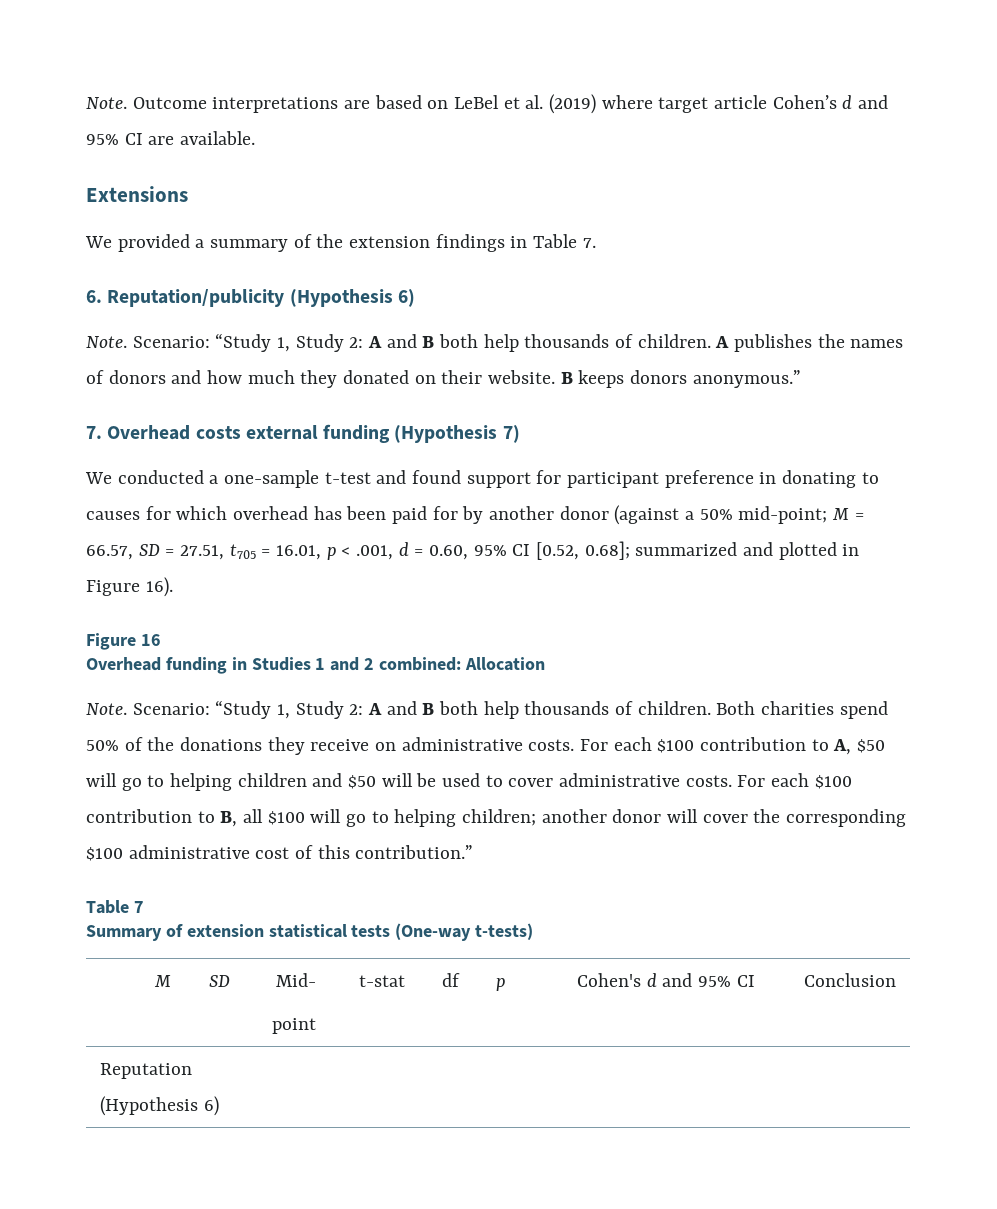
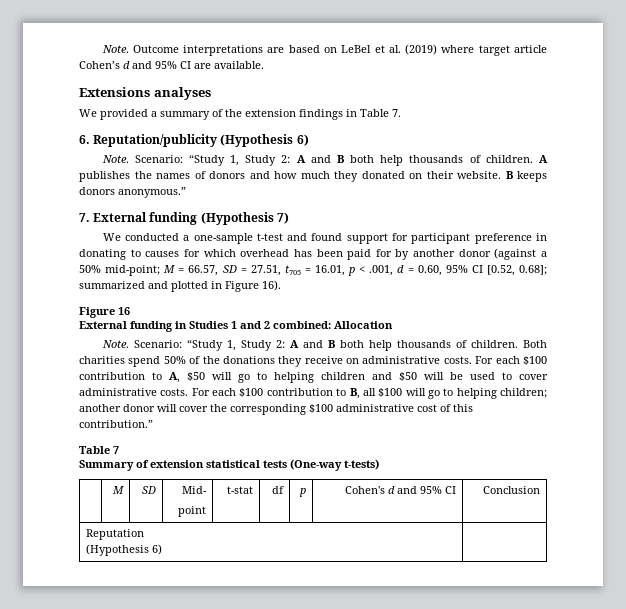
(188, 194) none -> [153,87,211,100] analyses
[107,425,318,440] Overhead costs external -> [93,212,148,222] External
[86,657,161,671] Overhead -> [79,321,127,329] External

